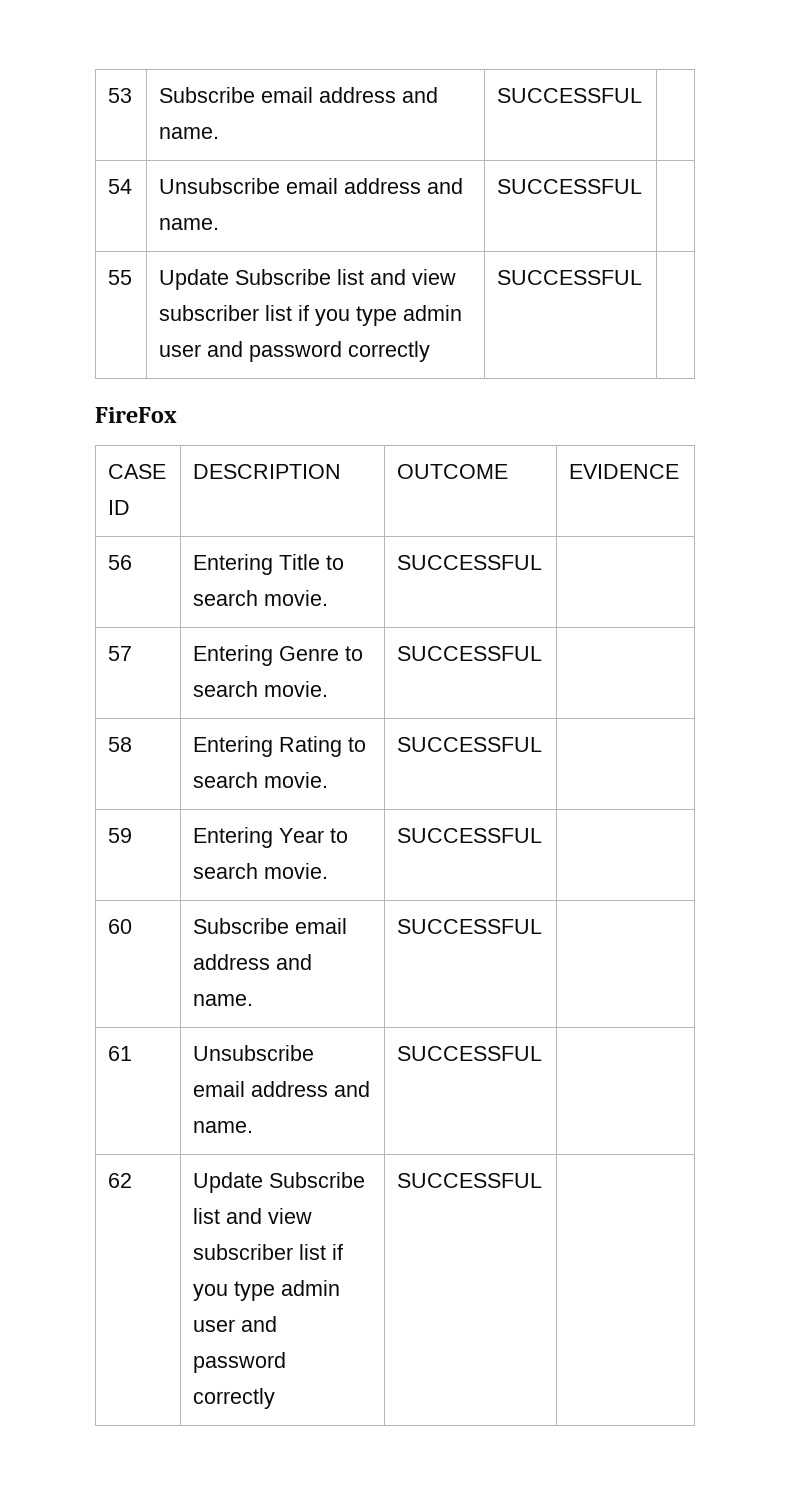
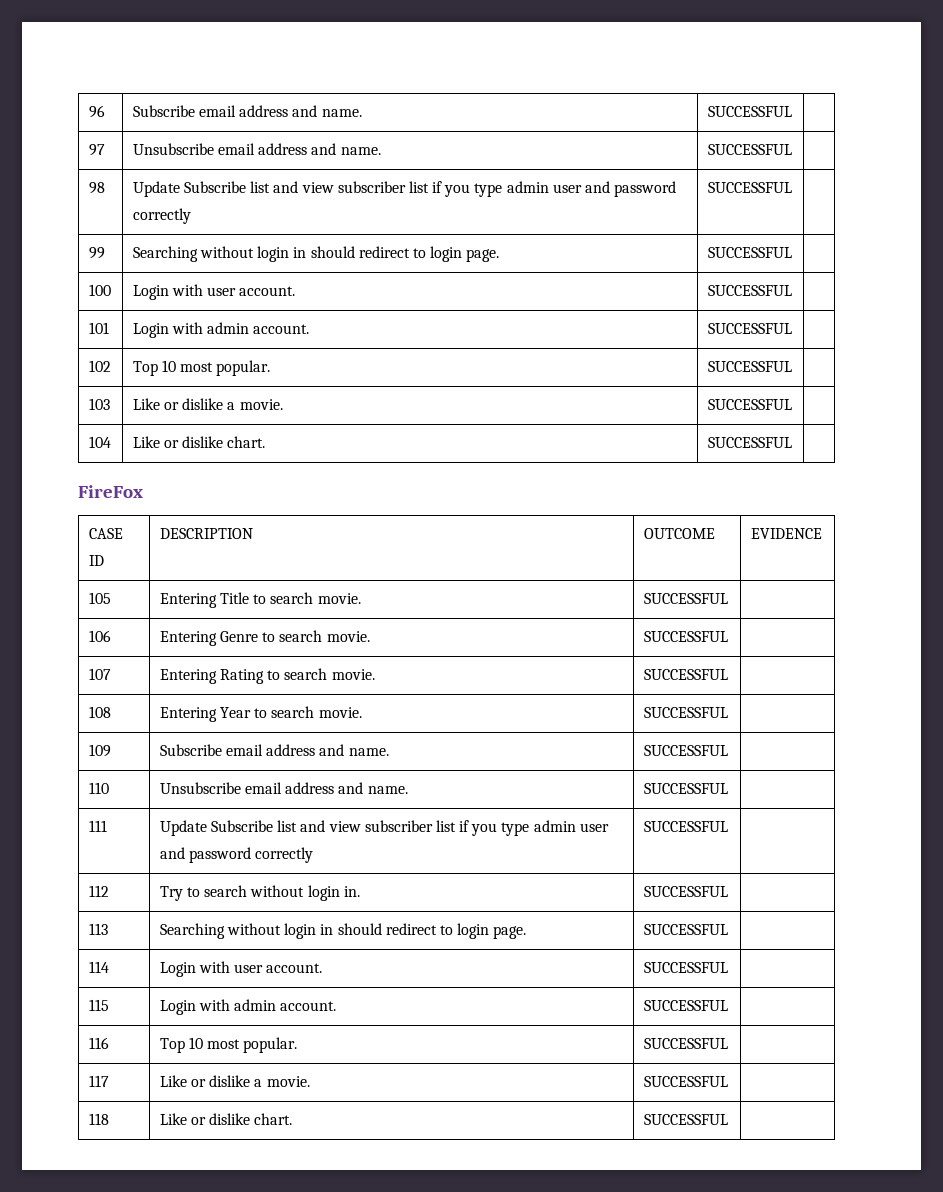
[108,88,133,103] [159,87,439,103] [159,127,220,139] [497,88,643,103] [108,179,133,194] [159,178,464,194] [159,218,220,230] [497,179,643,194] [108,270,133,285] 53 | Subscribe email address and name. | SUCCESSFUL | // 54 | Unsubscribe email address and name. | SUCCESSFUL | // 55 -> [88,105,105,118] [132,105,362,117] [707,106,792,117] [88,144,105,156] [132,143,381,155] [707,144,792,155] [88,182,105,194] 96 | Subscribe email address and name. | SUCCESSFUL | // 97 | Unsubscribe email address and name. | SUCCESSFUL | // 98
(643, 277) none -> [88,247,105,259] [132,246,500,262] [707,247,792,258] [88,284,111,296] [132,284,296,300] [707,285,792,296] [88,322,109,334] [132,322,310,338] [707,323,792,334] [88,360,111,372] [132,360,271,376] [707,361,792,372] [88,398,110,410] [132,398,283,410] [707,399,792,410] [88,436,111,448] [132,436,266,448] [707,437,792,448] // 99 | Searching without login in should redirect to login page. | SUCCESSFUL | // 100 | Login with user account. | SUCCESSFUL | // 101 | Login with admin account. | SUCCESSFUL | // 102 | Top 10 most popular. | SUCCESSFUL | // 103 | Like or dislike a movie. | SUCCESSFUL | // 104 | Like or dislike chart. | SUCCESSFUL |
[108,555,133,570] 56 -> [88,592,111,604] 105
[108,646,133,661] 57 -> [88,630,111,642] 106
[108,737,133,752] 58 -> [88,668,111,680] 107
[108,828,133,843] 59 -> [88,706,111,718] 108
[108,919,133,934] [193,918,348,934] [193,954,313,970] [193,994,254,1006] [397,919,543,934] [108,1046,133,1061] [193,1045,315,1061] [193,1081,371,1097] [193,1121,254,1133] [397,1046,543,1061] [108,1173,133,1188] 60 | Subscribe email address and name. | SUCCESSFUL | // 61 | Unsubscribe email address and name. | SUCCESSFUL | // 62 -> [88,744,111,757] [159,744,389,756] [643,745,728,756] [88,782,109,794] [159,782,408,794] [643,783,728,794] [88,820,107,832] 109 | Subscribe email address and name. | SUCCESSFUL | // 110 | Unsubscribe email address and name. | SUCCESSFUL | // 111
(543, 1180) none -> [88,885,109,897] [159,885,360,901] [643,886,728,897] [88,923,108,935] [159,923,527,939] [643,924,728,935] [88,961,109,973] [159,961,323,977] [643,962,728,973] [88,999,109,1011] [159,999,337,1015] [643,1000,728,1011] [88,1037,109,1049] [159,1037,298,1053] [643,1038,728,1049] [88,1075,109,1087] [159,1075,310,1087] [643,1076,728,1087] [88,1113,109,1125] [159,1113,293,1125] [643,1114,728,1125] // 112 | Try to search without login in. | SUCCESSFUL | // 113 | Searching without login in should redirect to login page. | SUCCESSFUL | // 114 | Login with user account. | SUCCESSFUL | // 115 | Login with admin account. | SUCCESSFUL | // 116 | Top 10 most popular. | SUCCESSFUL | // 117 | Like or dislike a movie. | SUCCESSFUL | // 118 | Like or dislike chart. | SUCCESSFUL |

